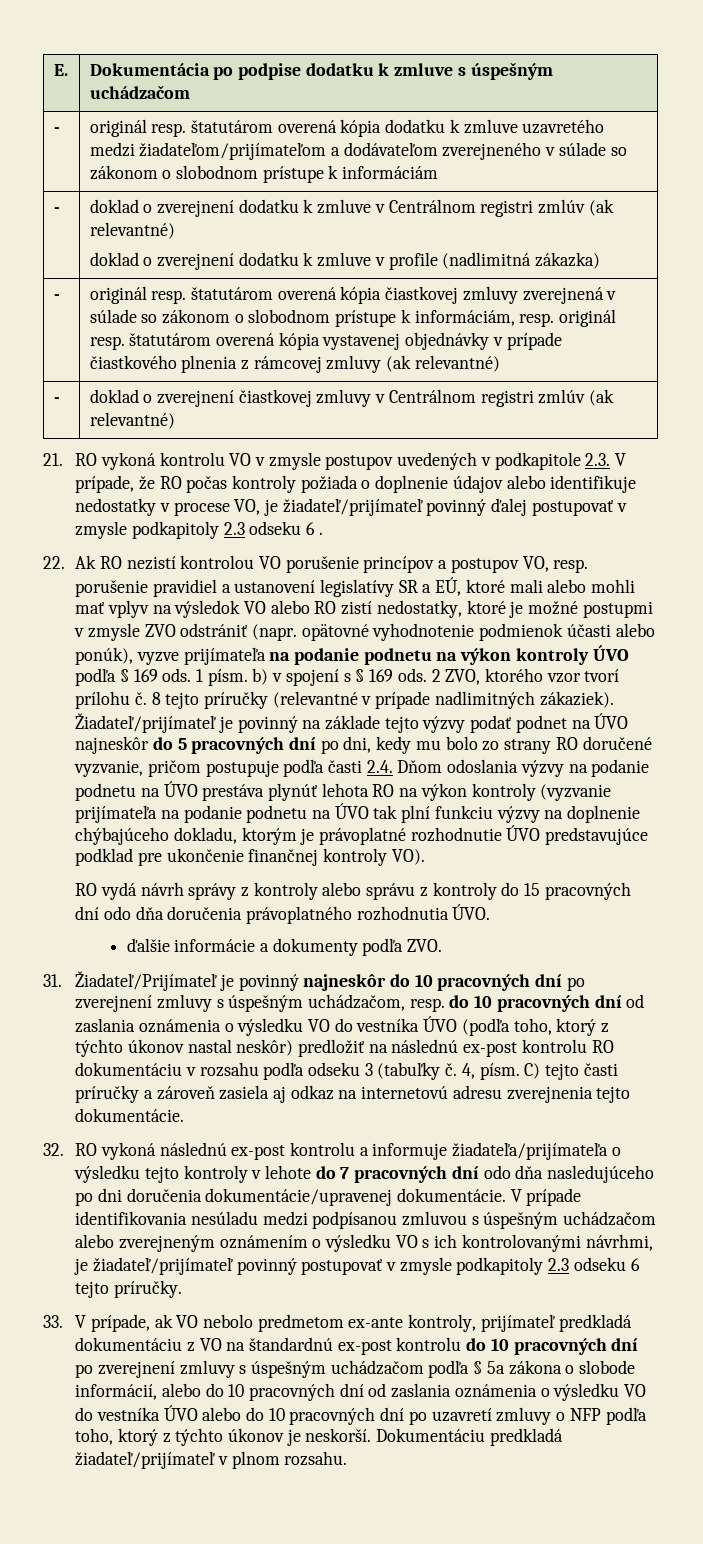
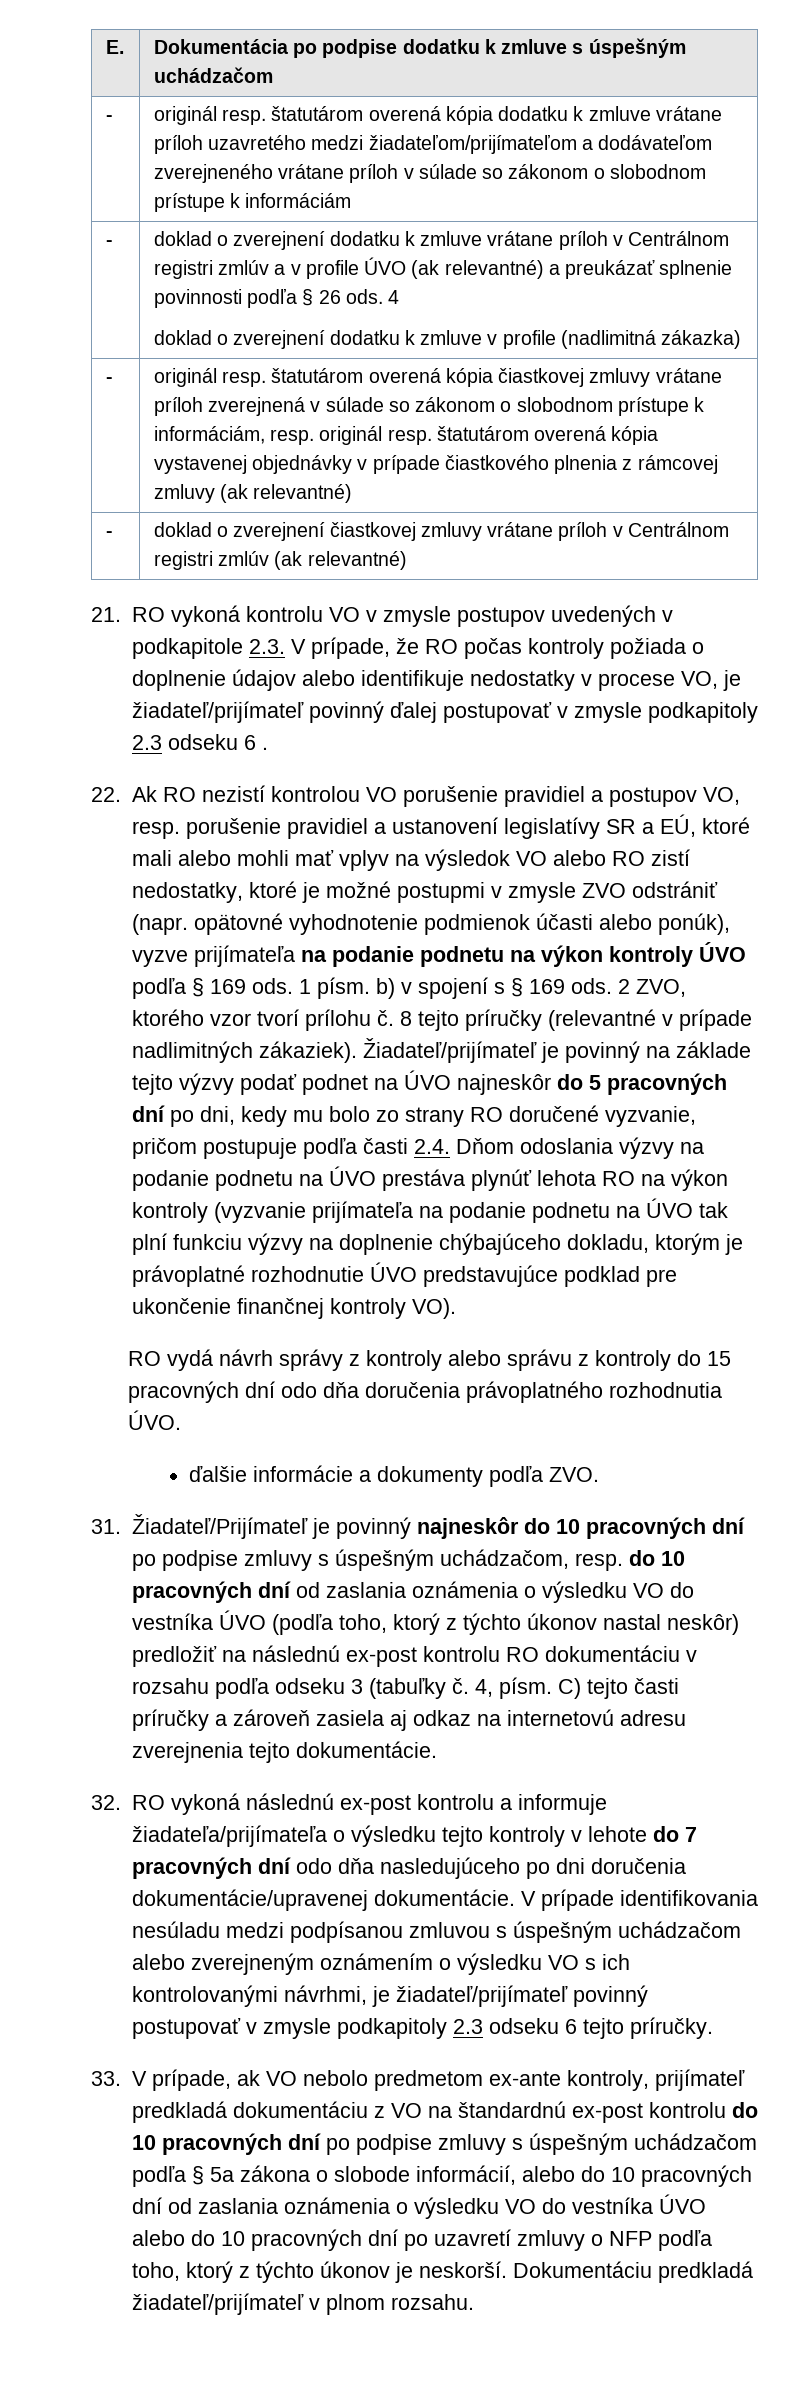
(518, 126) none -> [655,106,722,121] [153,135,203,154] vrátane príloh
(542, 151) none -> [278,164,399,183] vrátane príloh
[374,199,614,217] [89,222,175,239] v Centrálnom registri zmlúv (ak relevantné) -> [487,231,730,250] [153,257,733,279] [153,289,400,308] vrátane príloh v Centrálnom registri zmlúv a v profile ÚVO (ak relevantné) a preukázať splnenie povinnosti podľa § 26 ods. 4
(518, 295) none -> [655,368,722,383] [153,397,203,416] vrátane príloh
(372, 398) none -> [487,522,608,541] vrátane príloh
[363,556,435,573] princípov -> [503,786,585,807] pravidiel
[75,995,153,1012] zverejnení -> [161,1550,238,1571] podpise
[97,1361,175,1378] zverejnení -> [355,2134,432,2155] podpise

